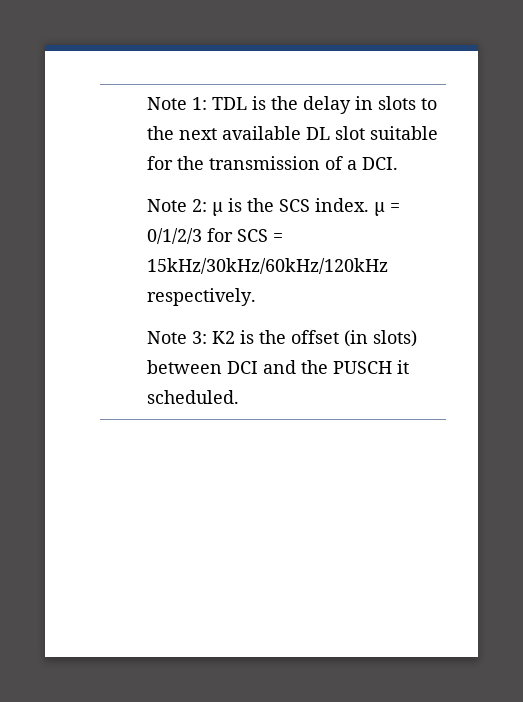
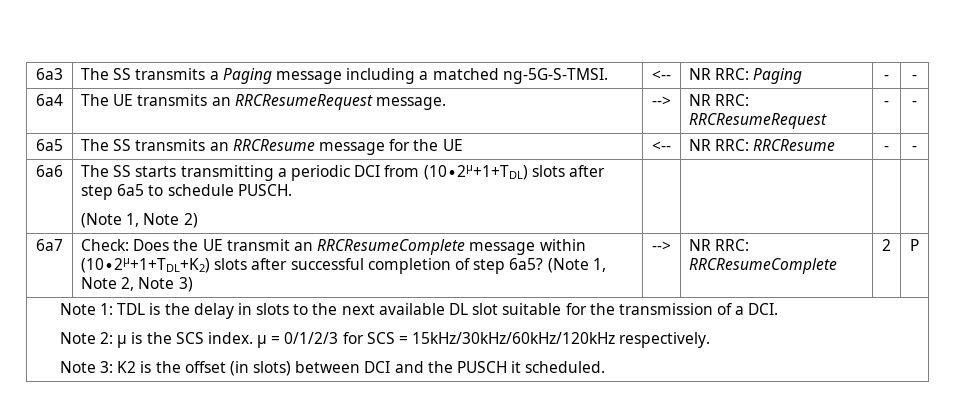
(146, 103) none -> [36,68,63,80] [81,68,608,84] [652,70,671,80] [689,68,803,84] [884,75,889,80] [912,75,917,80] [36,94,63,106] [81,94,446,110] [652,96,671,106] [689,94,750,106] [689,113,828,129] [884,101,889,106] [912,101,917,106] [36,139,63,151] [81,139,463,155] [652,141,671,151] [689,139,836,151] [884,146,889,151] [912,146,917,151] [36,165,63,177] [81,165,605,181] [81,184,292,200] [81,213,198,228] [36,239,63,251] [81,239,586,255] [81,258,606,274] [81,277,193,292] [652,241,671,251] [689,239,750,251] [689,258,838,274] [882,239,891,251] [910,239,919,251] 6a3 | The SS transmits a Paging message including a matched ng-5G-S-TMSI. | <-- | NR RRC: Paging | - | - // 6a4 | The UE transmits an RRCResumeRequest message. | --> | NR RRC: RRCResumeRequest | - | - // 6a5 | The SS transmits an RRCResume message for the UE | <-- | NR RRC: RRCResume | - | - // 6a6 | The SS starts transmitting a periodic DCI from (10∙2μ+1+TDL) slots after step 6a5 to schedule PUSCH. // (Note 1, Note 2) | | | | // 6a7 | Check: Does the UE transmit an RRCResumeComplete message within (10∙2μ+1+TDL+K2) slots after successful completion of step 6a5? (Note 1, Note 2, Note 3) | --> | NR RRC: RRCResumeComplete | 2 | P //

